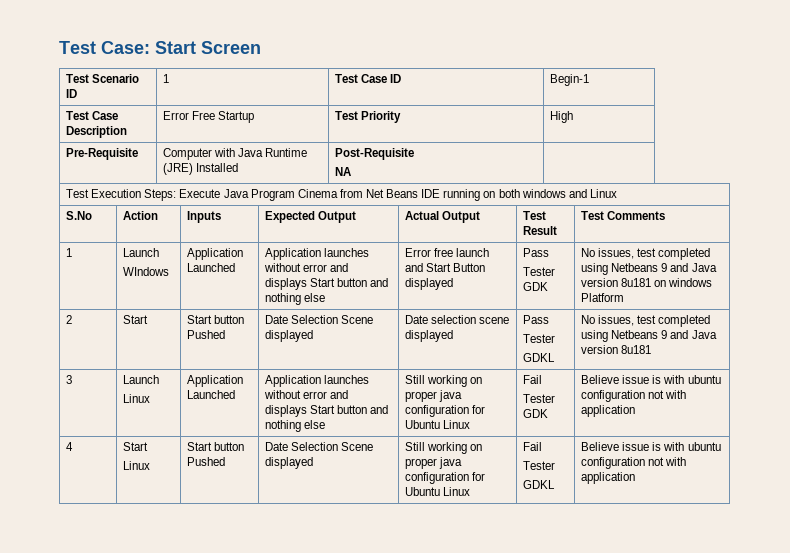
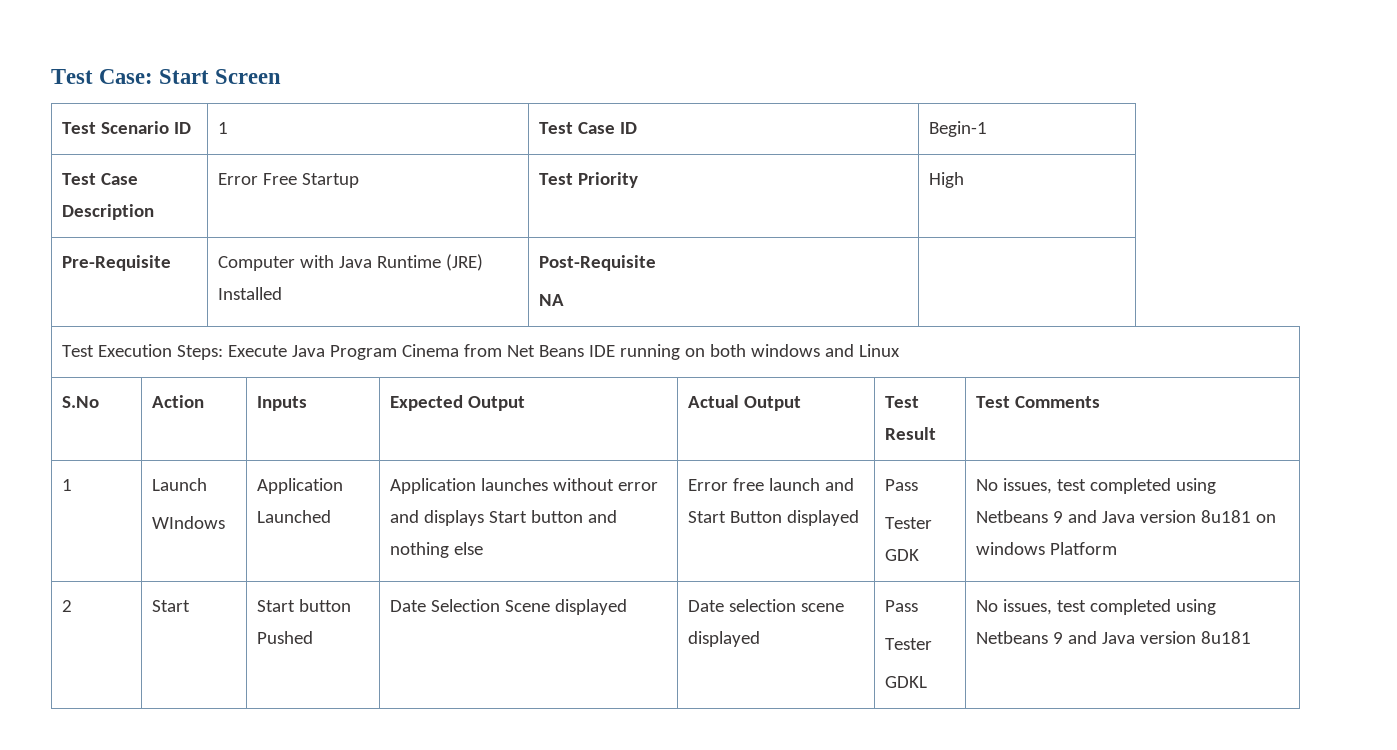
[66,375,73,384] [123,375,160,384] [123,394,151,403] [187,375,244,387] [187,390,236,399] [265,375,370,387] [264,390,349,399] [265,405,389,417] [265,420,326,432] [405,375,483,387] [405,390,463,402] [405,405,486,417] [405,420,471,429] [523,375,543,384] [523,394,556,403] [523,409,549,418] [581,375,721,384] [581,390,687,402] [581,405,636,417] [66,442,74,451] [123,442,149,451] [123,461,151,470] [187,442,245,451] [187,457,226,466] [265,442,374,451] [265,457,314,469] [405,442,483,454] [405,457,463,469] [405,472,486,484] [405,487,471,496] [523,442,543,451] [523,461,556,470] [523,480,556,489] [581,442,721,451] [581,457,687,469] [581,472,636,484] // 3 | Launch // Linux | Application Launched | Application launches without error and displays Start button and nothing else | Still working on proper java configuration for Ubuntu Linux | Fail // Tester GDK | Believe issue is with ubuntu configuration not with application // 4 | Start // Linux | Start button Pushed | Date Selection Scene displayed | Still working on proper java configuration for Ubuntu Linux | Fail // Tester // GDKL | Believe issue is with ubuntu configuration not with application -> (1252, 637) none

